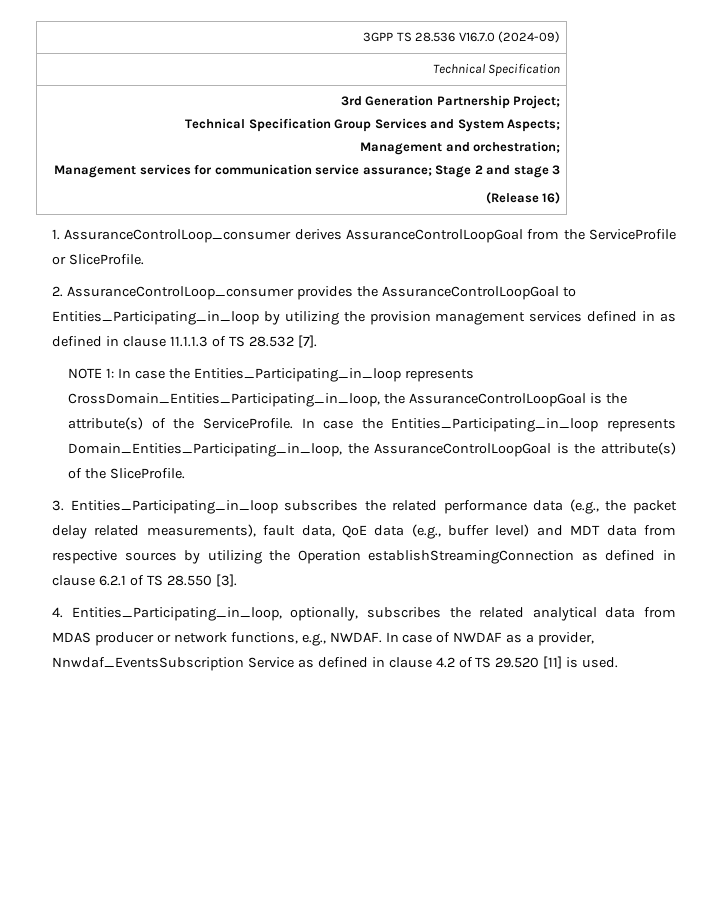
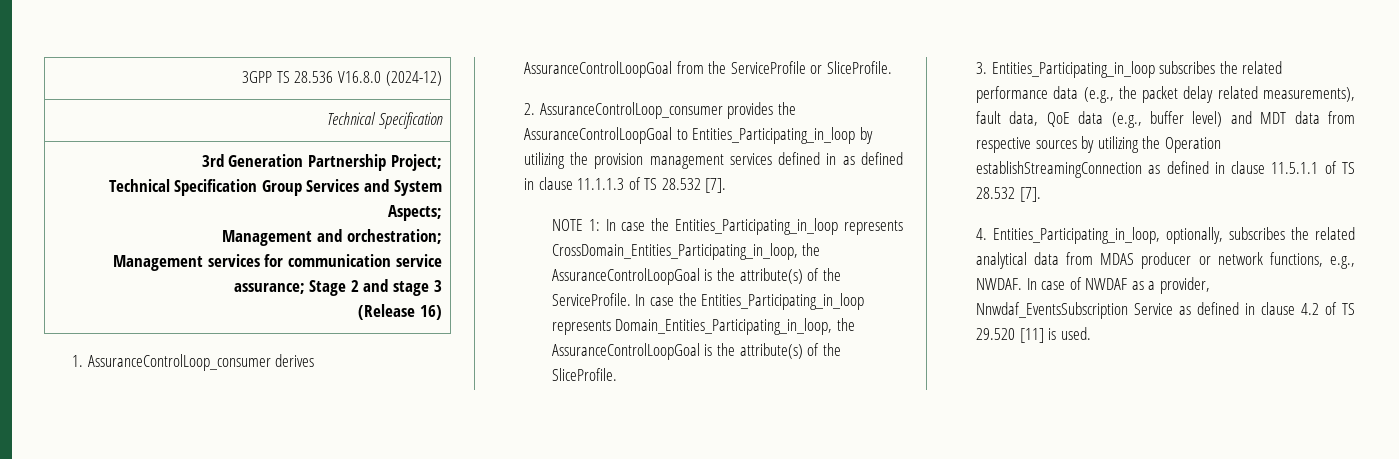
[458,31,561,43] V16.7.0 (2024-09) -> [338,71,442,86] V16.8.0 (2024-12)
[99,574,237,587] 6.2.1 of TS 28.550 [3]. -> [1271,161,1355,174] [975,187,1041,202] 11.5.1.1 of TS 28.532 [7].

